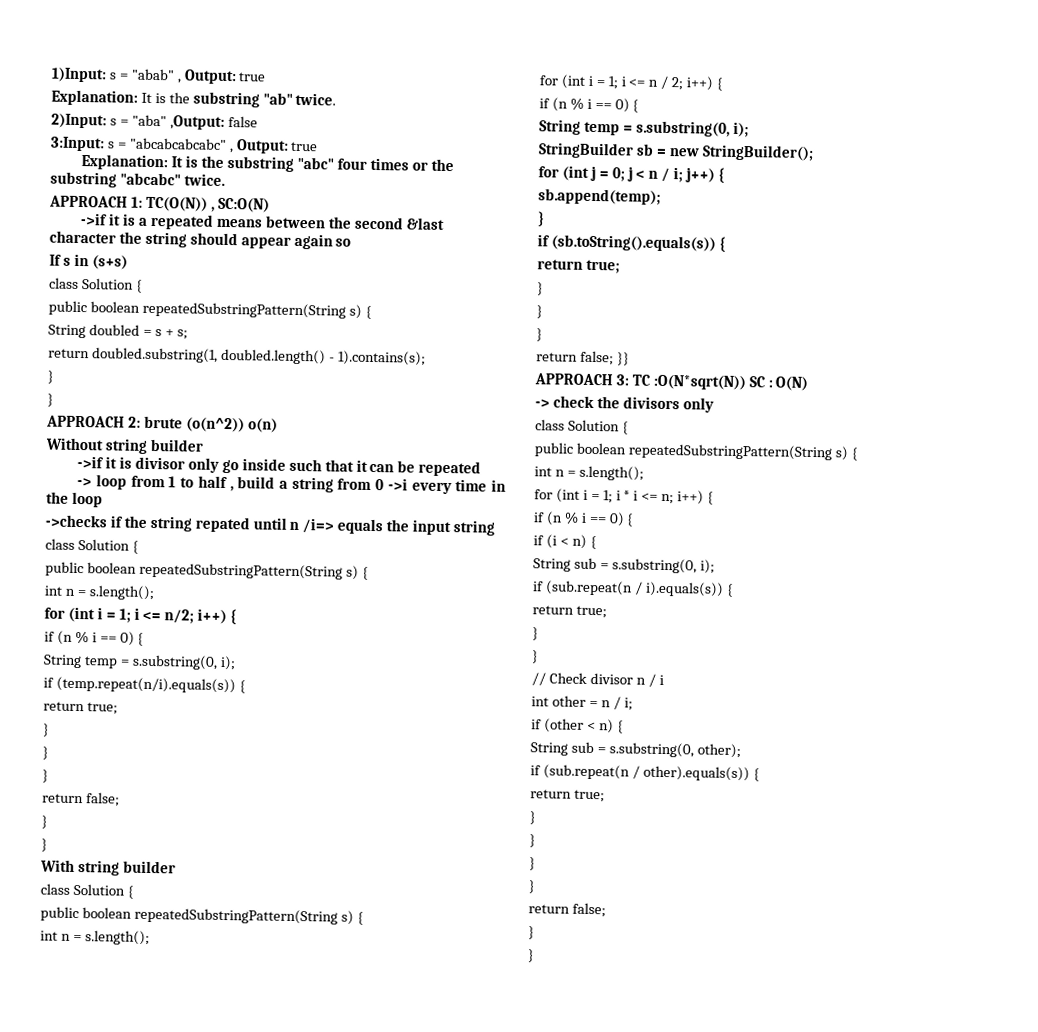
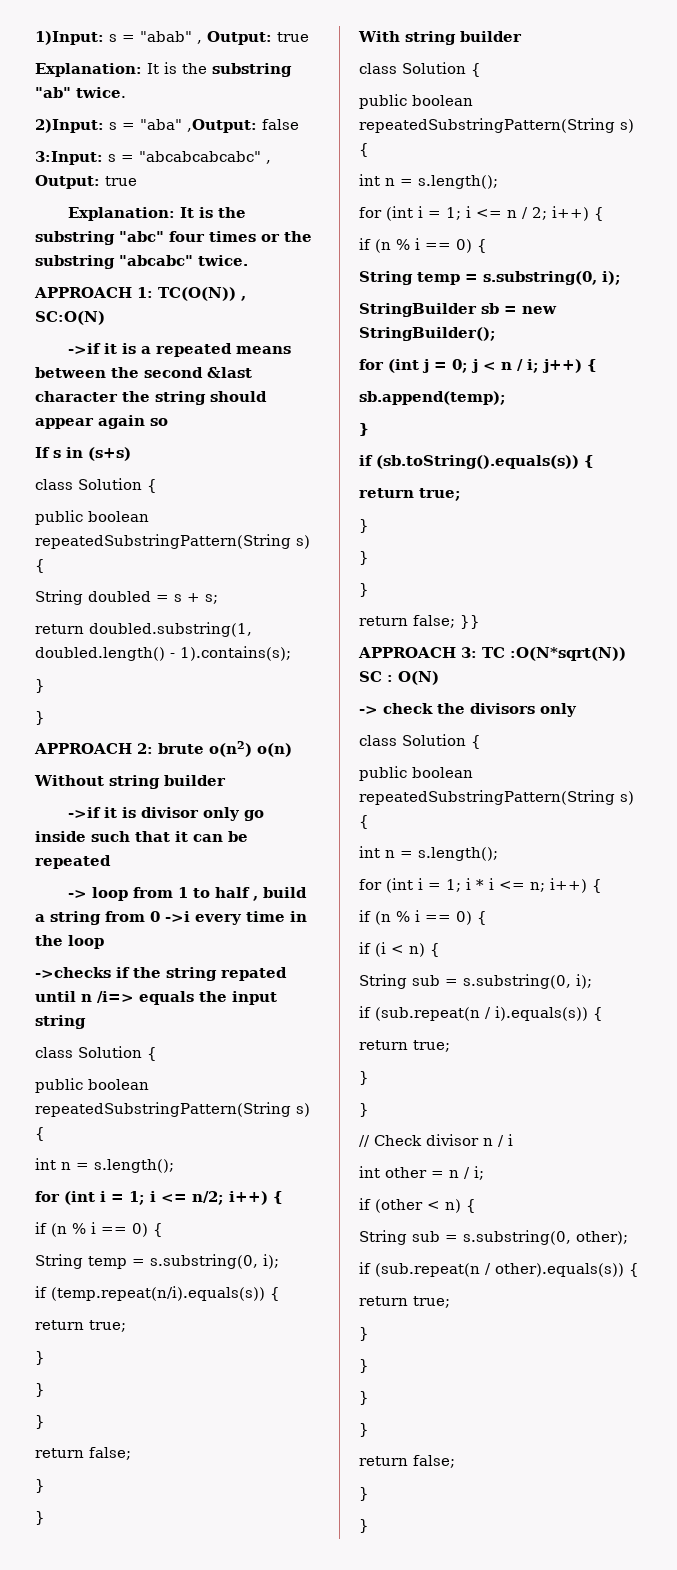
[185,417,245,433] (o(n^2)) -> [209,741,252,757] o(n2)

